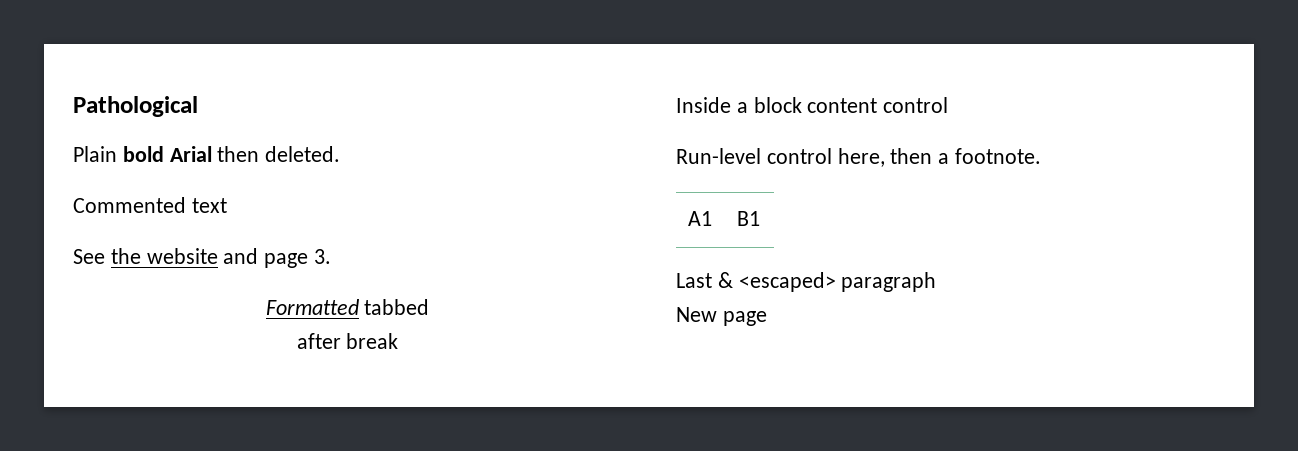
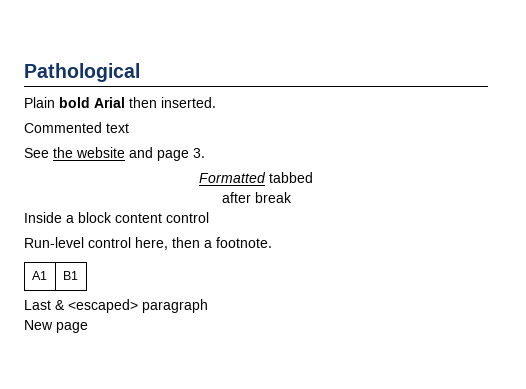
[265,146,341,162] deleted. -> [161,97,216,108] inserted.

